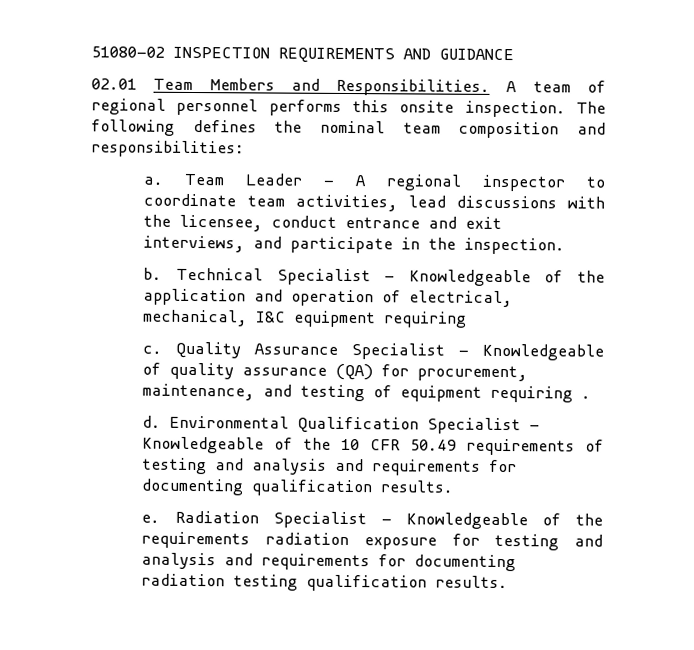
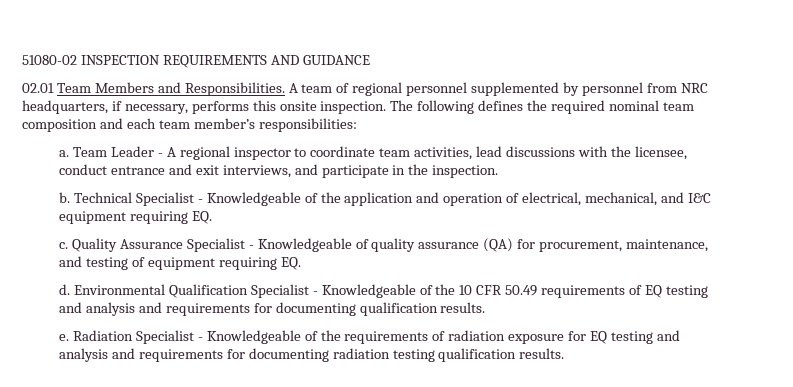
(259, 107) none -> [471,82,708,96] [22,100,188,114] supplemented by personnel from NRC headquarters, if necessary,
(303, 126) none -> [551,100,606,114] required
(606, 128) none -> [126,118,255,129] each team member’s
(249, 318) none -> [660,192,684,203] and
(468, 319) none -> [191,211,212,224] EQ.
[581,395,592,399] . -> [280,257,301,270] EQ.
(604, 445) none -> [644,285,662,298] EQ
(251, 540) none -> [432,331,446,341] of
(480, 539) none -> [590,331,608,344] EQ

